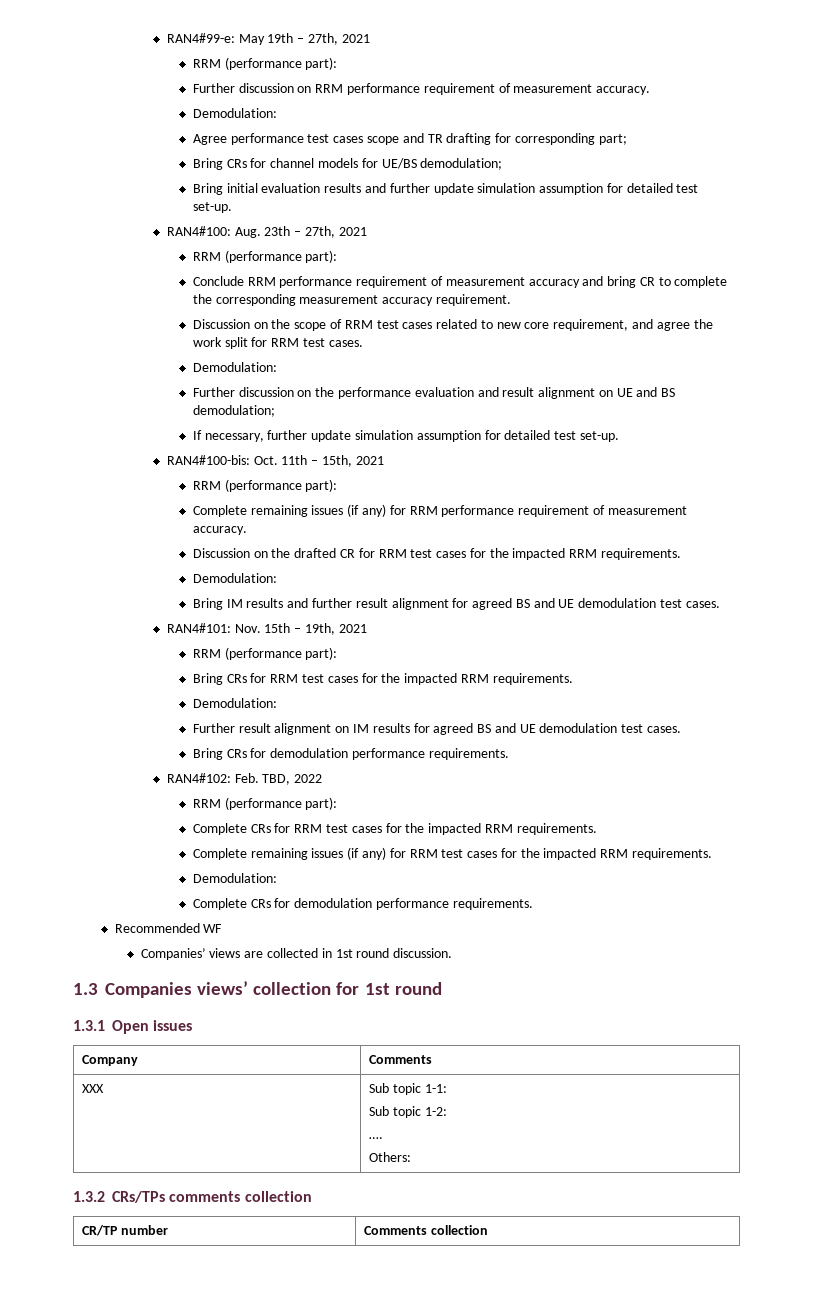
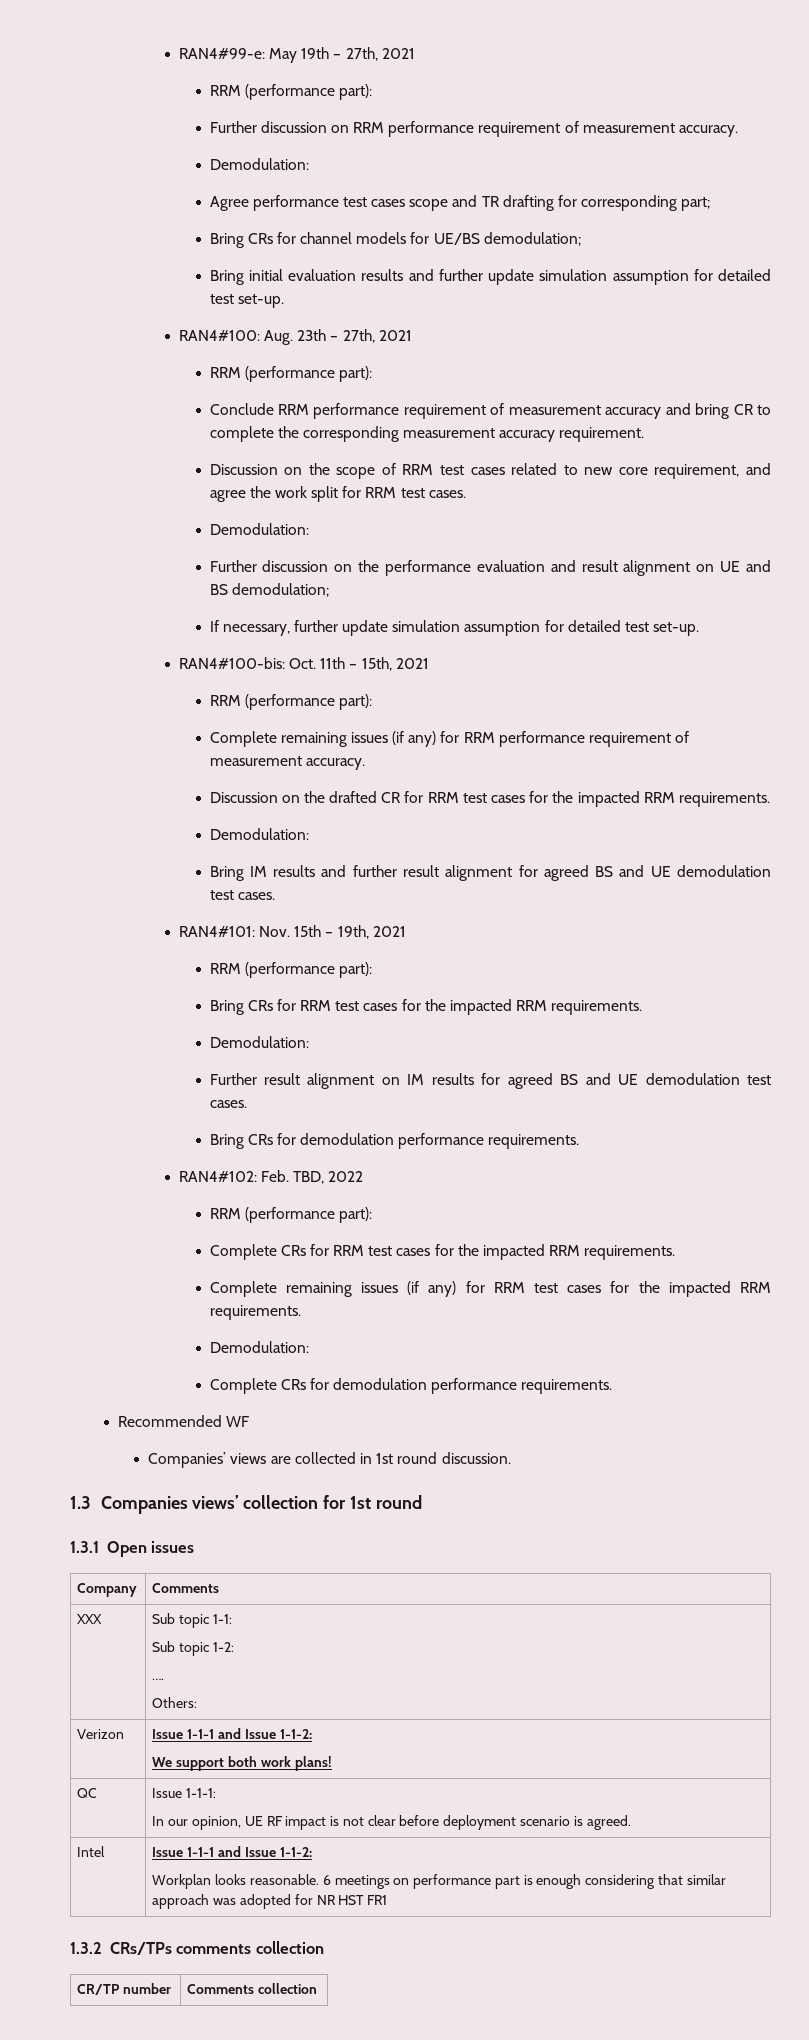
(412, 1157) none -> [77,1729,125,1739] [152,1728,312,1739] [152,1756,332,1771] [77,1788,98,1798] [152,1788,217,1798] [152,1815,631,1830] [77,1846,106,1857] [152,1846,312,1857] [152,1874,726,1889] [152,1894,388,1909] // Verizon | Issue 1-1-1 and Issue 1-1-2: // We support both work plans! // QC | Issue 1-1-1: // In our opinion, UE RF impact is not clear before deployment scenario is agreed. // Intel | Issue 1-1-1 and Issue 1-1-2: // Workplan looks reasonable. 6 meetings on performance part is enough considering that similar approach was adopted for NR HST FR1

